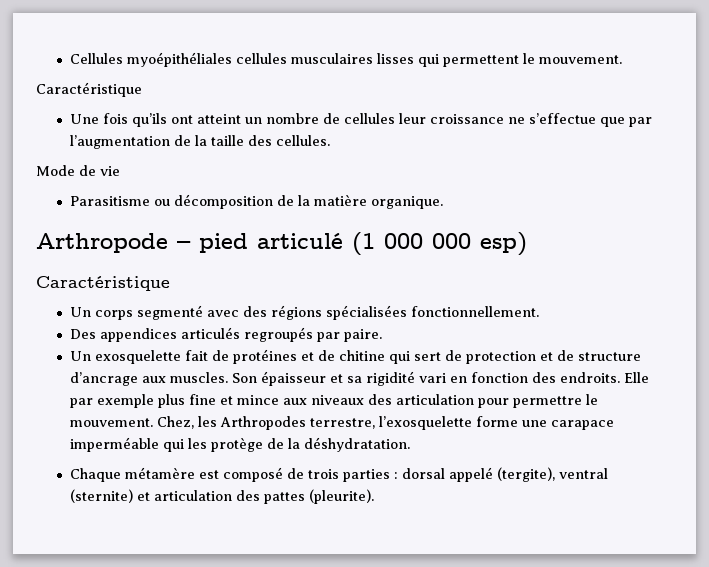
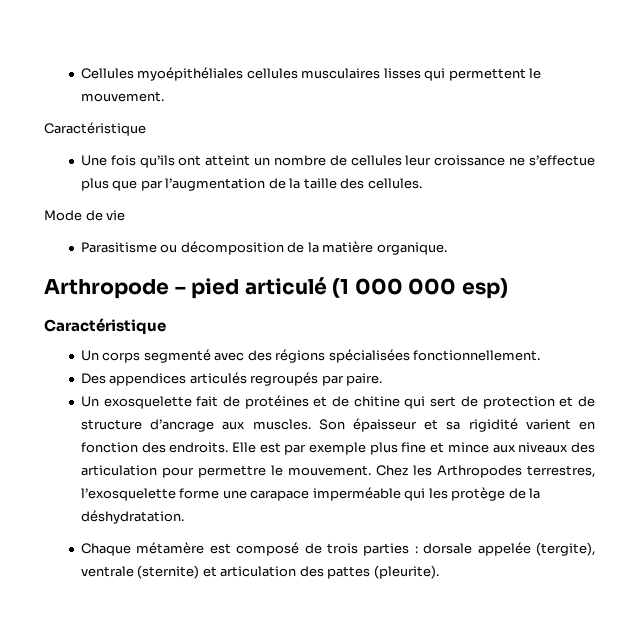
(597, 118) none -> [80,178,109,191] plus
[419,373,447,383] vari -> [525,419,571,430] varient
(650, 377) none -> [259,442,281,453] est
[157,416,195,429] Chez, -> [375,465,408,476] Chez
[310,418,376,429] terrestre, -> [527,465,595,478] terrestres,
[402,467,609,482] dorsal appelé (tergite), ventral -> [423,542,595,556] [80,566,134,577] dorsale appelée (tergite), ventrale

